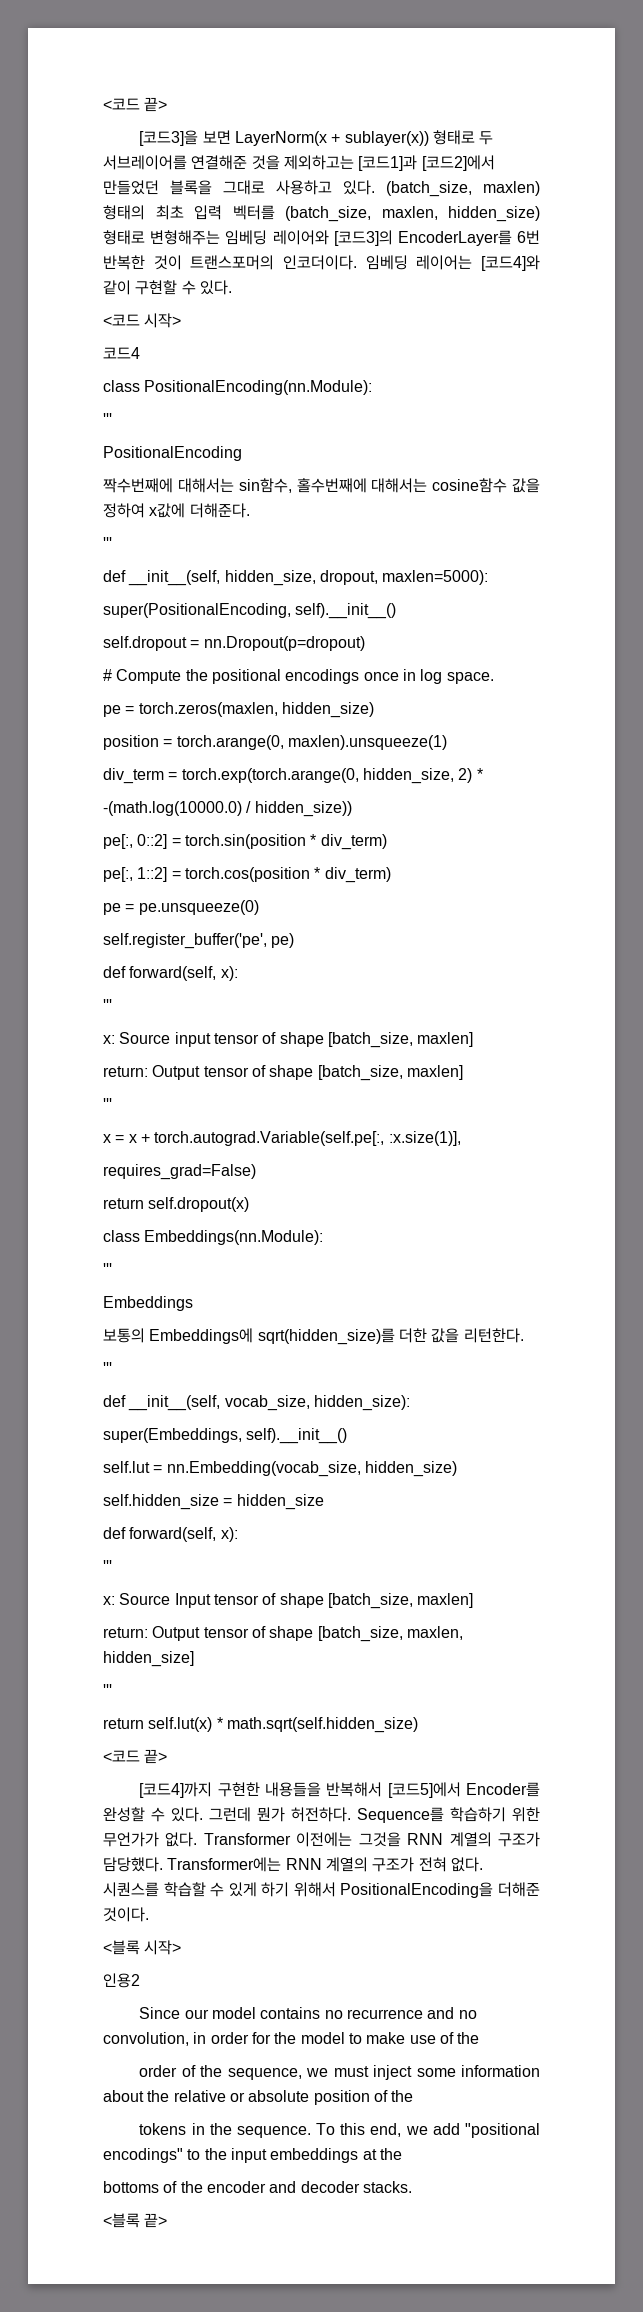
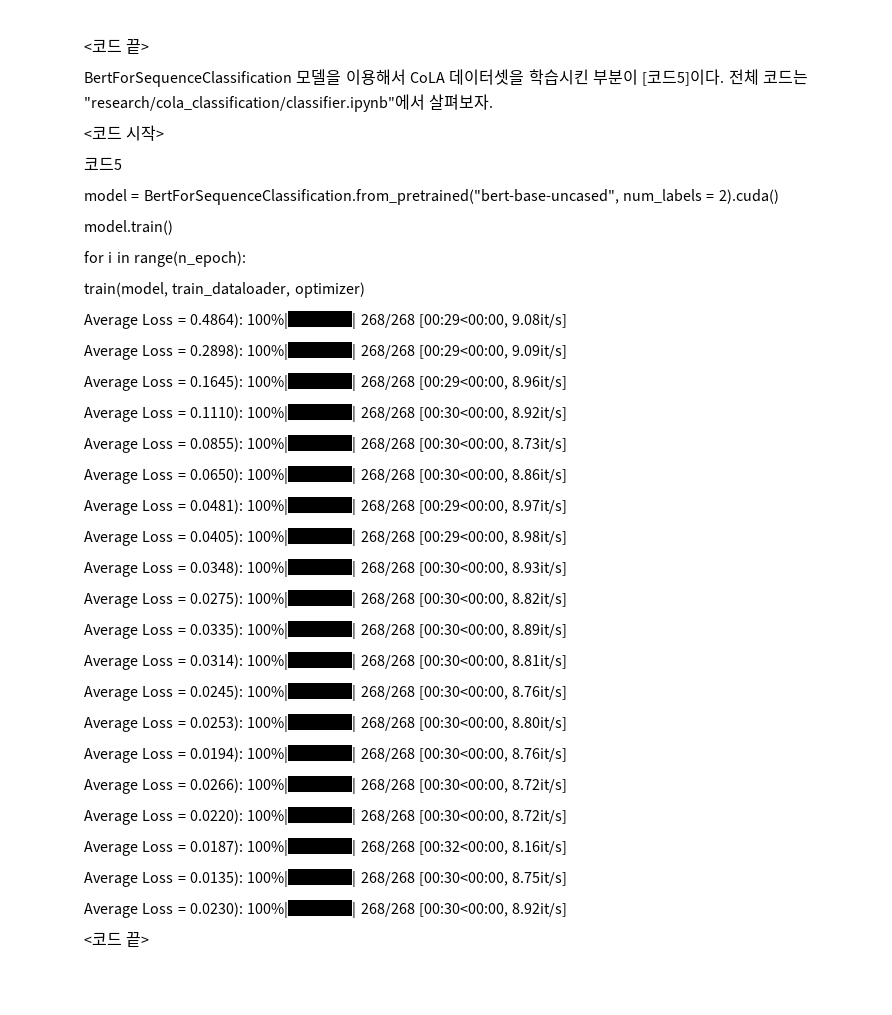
[103,97,168,112] [139,130,494,146] [103,155,495,171] [103,180,540,197] [103,205,540,222] [103,230,541,246] [103,255,540,271] [103,280,232,295] [103,313,182,328] [103,347,140,359] [103,380,373,395] [103,413,112,425] [103,446,242,461] [103,478,540,493] [103,503,250,518] [103,537,112,549] [103,570,489,586] [103,603,397,619] [103,636,365,651] [103,669,494,684] [103,702,374,718] [103,735,447,750] [103,768,483,784] [103,801,352,817] [103,834,387,850] [103,867,391,883] [103,900,259,915] [103,933,295,949] [103,966,238,981] [103,999,112,1011] [103,1032,474,1048] [103,1065,463,1081] [103,1098,112,1110] [103,1131,461,1146] [103,1164,256,1180] [103,1197,250,1212] [103,1230,324,1245] [103,1263,112,1275] [103,1296,193,1311] [103,1328,524,1345] [103,1362,112,1374] [103,1395,410,1411] [103,1428,348,1444] [103,1461,457,1477] [103,1494,324,1510] [103,1527,238,1542] [103,1560,112,1572] [103,1593,474,1609] [103,1626,463,1642] [103,1651,194,1667] [103,1684,112,1696] [103,1717,418,1733] [103,1749,168,1764] [139,1782,540,1798] [103,1807,540,1823] [103,1832,540,1847] [103,1857,483,1872] [103,1882,540,1898] [103,1907,149,1922] [103,1940,182,1955] [103,1973,140,1988] [139,2007,477,2019] [103,2032,480,2046] [139,2065,540,2080] [103,2090,414,2105] [139,2123,540,2138] [103,2148,402,2163] [103,2181,412,2193] [103,2213,140,2228] <코드 끝> // [코드3]을 보면 LayerNorm(x + sublayer(x)) 형태로 두 서브레이어를 연결해준 것을 제외하고는 [코드1]과 [코드2]에서 만들었던 블록을 그대로 사용하고 있다. (batch_size, maxlen) 형태의 최초 입력 벡터를 (batch_size, maxlen, hidden_size) 형태로 변형해주는 임베딩 레이어와 [코드3]의 EncoderLayer를 6번 반복한 것이 트랜스포머의 인코더이다. 임베딩 레이어는 [코드4]와 같이 구현할 수 있다. // <코드 시작> // 코드4 // class PositionalEncoding(nn.Module): // ''' // PositionalEncoding // 짝수번째에 대해서는 sin함수, 홀수번째에 대해서는 cosine함수 값을 정하여 x값에 더해준다. // ''' // def __init__(self, hidden_size, dropout, maxlen=5000): // super(PositionalEncoding, self).__init__() // self.dropout = nn.Dropout(p=dropout) // # Compute the positional encodings once in log space. // pe = torch.zeros(maxlen, hidden_size) // position = torch.arange(0, maxlen).unsqueeze(1) // div_term = torch.exp(torch.arange(0, hidden_size, 2) * // -(math.log(10000.0) / hidden_size)) // pe[:, 0::2] = torch.sin(position * div_term) // pe[:, 1::2] = torch.cos(position * div_term) // pe = pe.unsqueeze(0) // self.register_buffer('pe', pe) // def forward(self, x): // ''' // x: Source input tensor of shape [batch_size, maxlen] // return: Output tensor of shape [batch_size, maxlen] // ''' // x = x + torch.autograd.Variable(self.pe[:, :x.size(1)], // requires_grad=False) // return self.dropout(x) // class Embeddings(nn.Module): // ''' // Embeddings // 보통의 Embeddings에 sqrt(hidden_size)를 더한 값을 리턴한다. // ''' // def __init__(self, vocab_size, hidden_size): // super(Embeddings, self).__init__() // self.lut = nn.Embedding(vocab_size, hidden_size) // self.hidden_size = hidden_size // def forward(self, x): // ''' // x: Source Input tensor of shape [batch_size, maxlen] // return: Output tensor of shape [batch_size, maxlen, hidden_size] // ''' // return self.lut(x) * math.sqrt(self.hidden_size) // <코드 끝> // [코드4]까지 구현한 내용들을 반복해서 [코드5]에서 Encoder를 완성할 수 있다. 그런데 뭔가 허전하다. Sequence를 학습하기 위한 무언가가 없다. Transformer 이전에는 그것을 RNN 계열의 구조가 담당했다. Transformer에는 RNN 계열의 구조가 전혀 없다. 시퀀스를 학습할 수 있게 하기 위해서 PositionalEncoding을 더해준 것이다. // <블록 시작> // 인용2 // Since our model contains no recurrence and no convolution, in order for the model to make use of the // order of the sequence, we must inject some information about the relative or absolute position of the // tokens in the sequence. To this end, we add "positional encodings" to the input embeddings at the // bottoms of the encoder and decoder stacks. // <블록 -> [84,39,150,54] [84,69,808,87] [84,94,494,112] [84,125,165,141] [84,157,122,170] [84,189,779,205] [84,220,173,235] [84,251,246,267] [84,282,365,298] [84,311,568,329] [84,342,568,360] [84,373,568,391] [84,404,568,422] [84,435,568,453] [84,466,568,484] [84,497,568,515] [84,528,568,546] [84,559,568,577] [84,590,568,608] [84,621,568,639] [84,652,568,670] [84,683,568,701] [84,714,568,732] [84,745,568,763] [84,776,568,794] [84,807,568,825] [84,838,568,856] [84,869,568,887] [84,900,568,918] [84,932,122,945] <코드 끝> // BertForSequenceClassification 모델을 이용해서 CoLA 데이터셋을 학습시킨 부분이 [코드5]이다. 전체 코드는 "research/cola_classification/classifier.ipynb"에서 살펴보자. // <코드 시작> // 코드5 // model = BertForSequenceClassification.from_pretrained("bert-base-uncased", num_labels = 2).cuda() // model.train() // for i in range(n_epoch): // train(model, train_dataloader, optimizer) // Average Loss = 0.4864): 100%|████| 268/268 [00:29<00:00, 9.08it/s] // Average Loss = 0.2898): 100%|████| 268/268 [00:29<00:00, 9.09it/s] // Average Loss = 0.1645): 100%|████| 268/268 [00:29<00:00, 8.96it/s] // Average Loss = 0.1110): 100%|████| 268/268 [00:30<00:00, 8.92it/s] // Average Loss = 0.0855): 100%|████| 268/268 [00:30<00:00, 8.73it/s] // Average Loss = 0.0650): 100%|████| 268/268 [00:30<00:00, 8.86it/s] // Average Loss = 0.0481): 100%|████| 268/268 [00:29<00:00, 8.97it/s] // Average Loss = 0.0405): 100%|████| 268/268 [00:29<00:00, 8.98it/s] // Average Loss = 0.0348): 100%|████| 268/268 [00:30<00:00, 8.93it/s] // Average Loss = 0.0275): 100%|████| 268/268 [00:30<00:00, 8.82it/s] // Average Loss = 0.0335): 100%|████| 268/268 [00:30<00:00, 8.89it/s] // Average Loss = 0.0314): 100%|████| 268/268 [00:30<00:00, 8.81it/s] // Average Loss = 0.0245): 100%|████| 268/268 [00:30<00:00, 8.76it/s] // Average Loss = 0.0253): 100%|████| 268/268 [00:30<00:00, 8.80it/s] // Average Loss = 0.0194): 100%|████| 268/268 [00:30<00:00, 8.76it/s] // Average Loss = 0.0266): 100%|████| 268/268 [00:30<00:00, 8.72it/s] // Average Loss = 0.0220): 100%|████| 268/268 [00:30<00:00, 8.72it/s] // Average Loss = 0.0187): 100%|████| 268/268 [00:32<00:00, 8.16it/s] // Average Loss = 0.0135): 100%|████| 268/268 [00:30<00:00, 8.75it/s] // Average Loss = 0.0230): 100%|████| 268/268 [00:30<00:00, 8.92it/s] // <코드

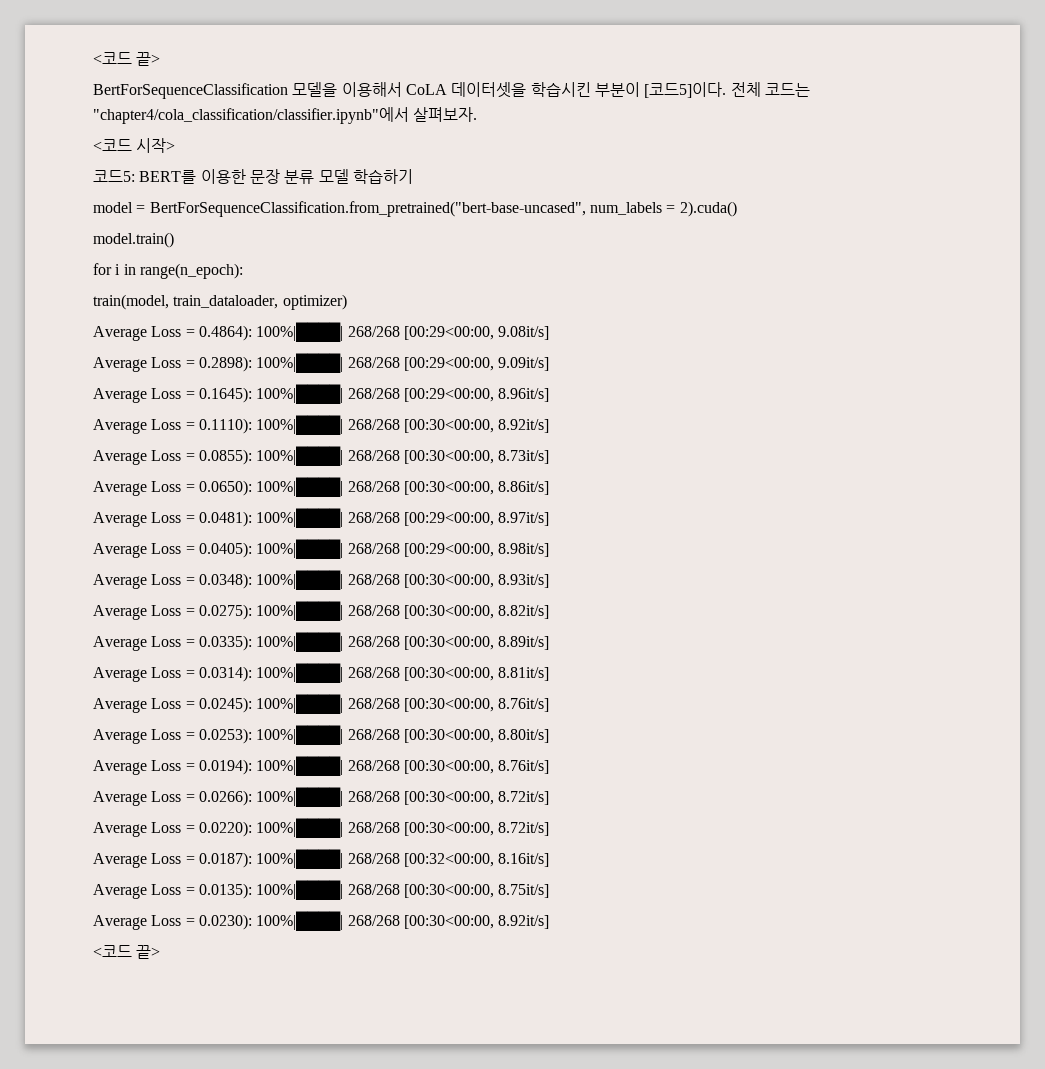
[84,94,425,112] "research/cola_classification/classifier.ipynb"에서 -> [93,107,409,124] "chapter4/cola_classification/classifier.ipynb"에서
[84,157,122,170] 코드5 -> [93,169,413,184] 코드5: BERT를 이용한 문장 분류 모델 학습하기

